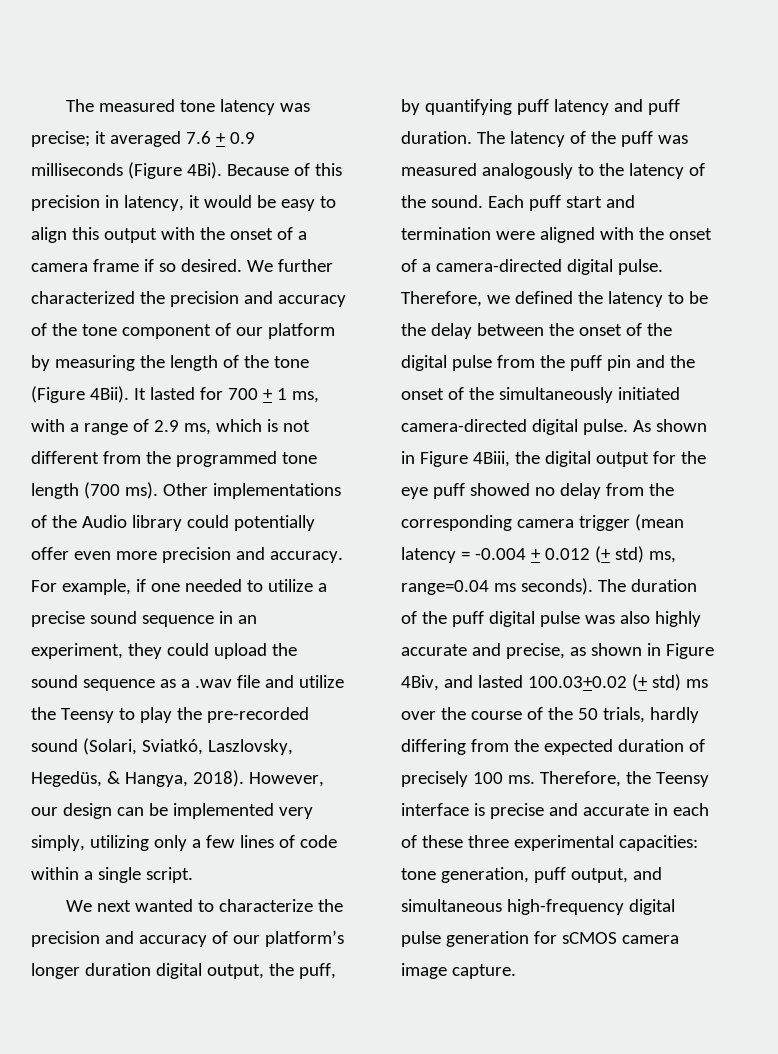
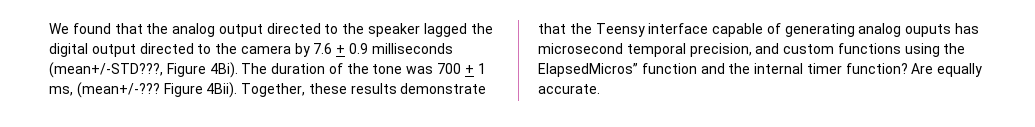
[66,99,311,115] [31,131,255,147] [31,162,342,179] [31,195,336,211] [31,227,307,243] [31,259,333,272] [31,291,346,307] [31,323,335,339] [31,355,309,371] [31,386,319,403] [31,419,310,435] [31,451,317,467] [31,482,341,499] [31,515,315,531] [31,547,343,563] [31,579,327,595] [31,611,257,627] [31,643,297,659] [31,675,344,691] [31,707,309,723] [31,738,293,755] [31,770,324,787] [31,803,313,819] [31,835,337,851] [31,867,193,883] [66,899,344,912] [31,930,344,947] [31,963,336,979] [401,99,680,115] [401,131,688,147] [401,163,705,179] [401,195,635,211] [401,227,712,243] [401,259,663,275] [401,291,708,307] [401,323,672,339] [401,355,695,371] [401,387,680,403] [401,419,707,435] [401,451,706,467] [401,483,674,499] [401,514,684,531] [401,546,676,563] [401,578,697,595] [401,611,701,627] [401,643,714,659] [401,674,708,691] [401,707,699,723] [401,739,705,755] [401,771,709,787] [401,803,709,819] [401,835,698,851] [401,867,662,883] [401,899,675,915] [401,931,679,947] [401,963,516,979] The measured tone latency was precise; it averaged 7.6 + 0.9 milliseconds (Figure 4Bi). Because of this precision in latency, it would be easy to align this output with the onset of a camera frame if so desired. We further characterized the precision and accuracy of the tone component of our platform by measuring the length of the tone (Figure 4Bii). It lasted for 700 + 1 ms, with a range of 2.9 ms, which is not different from the programmed tone length (700 ms). Other implementations of the Audio library could potentially offer even more precision and accuracy. For example, if one needed to utilize a precise sound sequence in an experiment, they could upload the sound sequence as a .wav file and utilize the Teensy to play the pre-recorded sound (Solari, Sviatkó, Laszlovsky, Hegedüs, & Hangya, 2018). However, our design can be implemented very simply, utilizing only a few lines of code within a single script. // We next wanted to characterize the precision and accuracy of our platform’s longer duration digital output, the puff, by quantifying puff latency and puff duration. The latency of the puff was measured analogously to the latency of the sound. Each puff start and termination were aligned with the onset of a camera-directed digital pulse. Therefore, we defined the latency to be the delay between the onset of the digital pulse from the puff pin and the onset of the simultaneously initiated camera-directed digital pulse. As shown in Figure 4Biii, the digital output for the eye puff showed no delay from the corresponding camera trigger (mean latency = -0.004 + 0.012 (+ std) ms, range=0.04 ms seconds). The duration of the puff digital pulse was also highly accurate and precise, as shown in Figure 4Biv, and lasted 100.03+0.02 (+ std) ms over the course of the 50 trials, hardly differing from the expected duration of precisely 100 ms. Therefore, the Teensy interface is precise and accurate in each of these three experimental capacities: tone generation, puff output, and simultaneous high-frequency digital pulse generation for sCMOS camera image capture. -> [49,23,493,37] [49,43,453,57] [49,62,486,78] [49,82,487,98] [538,23,980,37] [538,43,966,57] [538,63,983,77] [538,84,600,94] We found that the analog output directed to the speaker lagged the digital output directed to the camera by 7.6 + 0.9 milliseconds (mean+/-STD???, Figure 4Bi). The duration of the tone was 700 + 1 ms, (mean+/-??? Figure 4Bii). Together, these results demonstrate that the Teensy interface capable of generating analog ouputs has microsecond temporal precision, and custom functions using the ElapsedMicros” function and the internal timer function? Are equally accurate.

